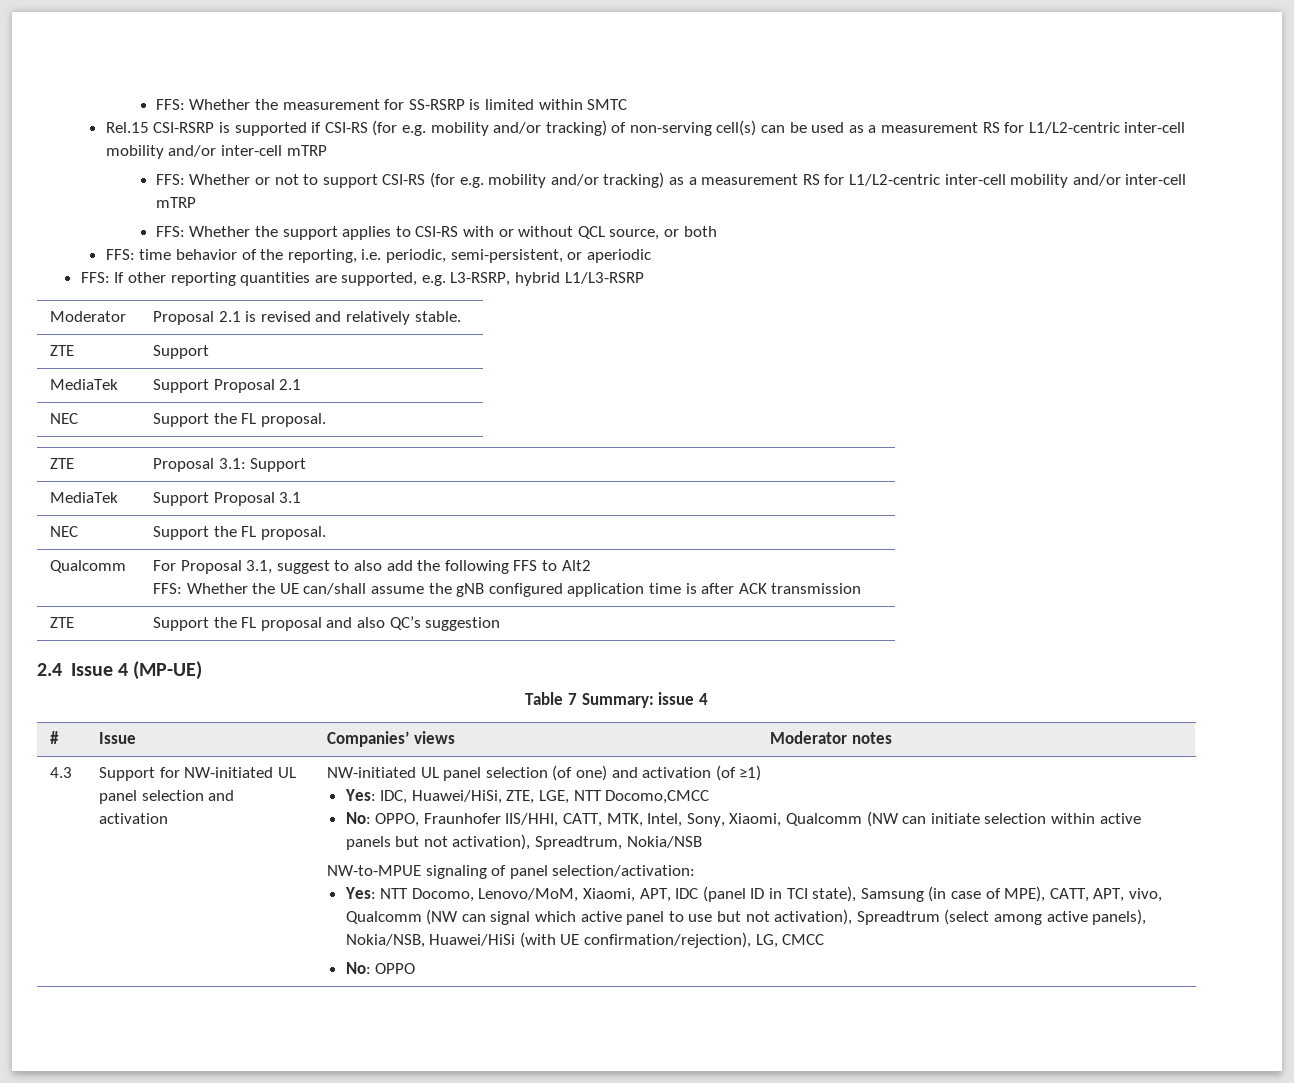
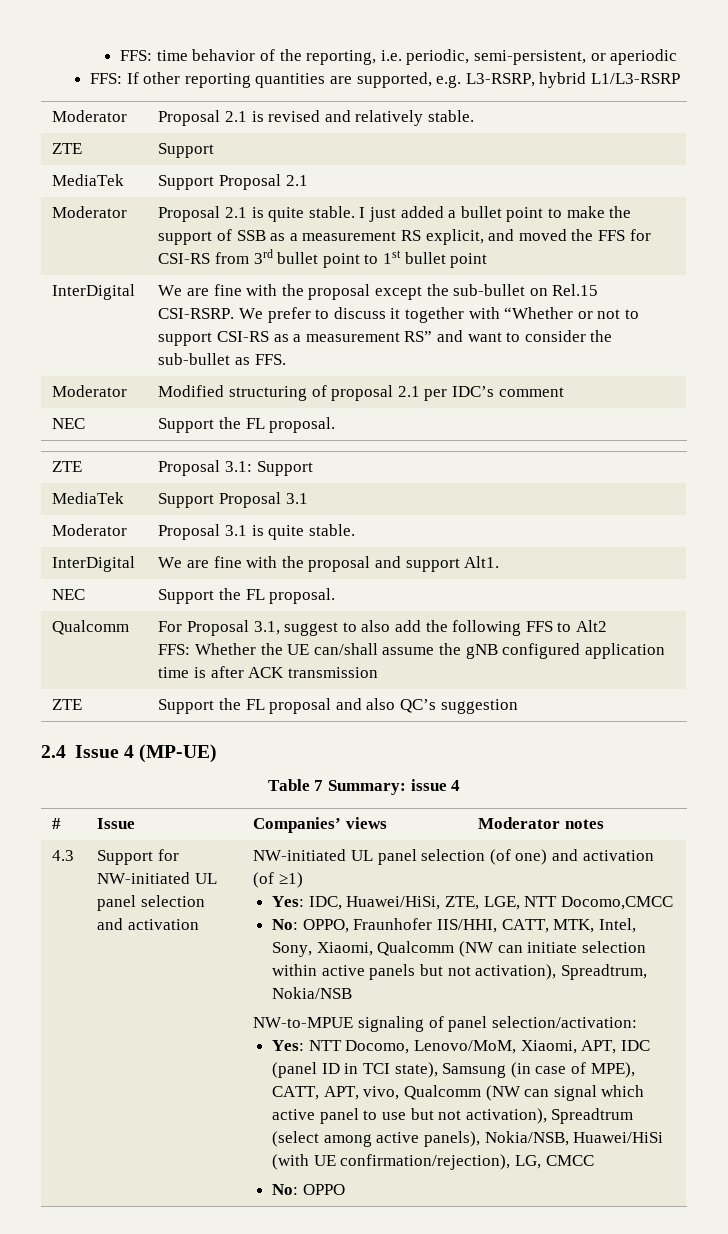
[155,99,628,110] [105,120,1186,136] [105,145,327,159] [155,172,1187,188] [155,197,196,208] [155,226,717,240] [105,249,135,260] FFS: Whether the measurement for SS-RSRP is limited within SMTC // Rel.15 CSI-RSRP is supported if CSI-RS (for e.g. mobility and/or tracking) of non-serving cell(s) can be used as a measurement RS for L1/L2-centric inter-cell mobility and/or inter-cell mTRP // FFS: Whether or not to support CSI-RS (for e.g. mobility and/or tracking) as a measurement RS for L1/L2-centric inter-cell mobility and/or inter-cell mTRP // FFS: Whether the support applies to CSI-RS with or without QCL source, or both // FFS: -> [120,50,153,61] FFS:
(302, 384) none -> [52,206,128,218] [158,206,632,222] [158,229,651,245] [158,249,488,268] [52,284,136,300] [158,284,599,300] [158,307,639,323] [158,330,613,346] [158,353,286,365] [52,385,128,397] [158,385,564,401] // Moderator | Proposal 2.1 is quite stable. I just added a bullet point to make the support of SSB as a measurement RS explicit, and moved the FFS for CSI-RS from 3rd bullet point to 1st bullet point // InterDigital | We are fine with the proposal except the sub-bullet on Rel.15 CSI-RSRP. We prefer to discuss it together with “Whether or not to support CSI-RS as a measurement RS” and want to consider the sub-bullet as FFS. // Moderator | Modified structuring of proposal 2.1 per IDC’s comment
(302, 497) none -> [52,524,128,536] [158,524,355,540] [52,556,136,572] [158,556,500,572] // Moderator | Proposal 3.1 is quite stable. // InterDigital | We are fine with the proposal and support Alt1.

